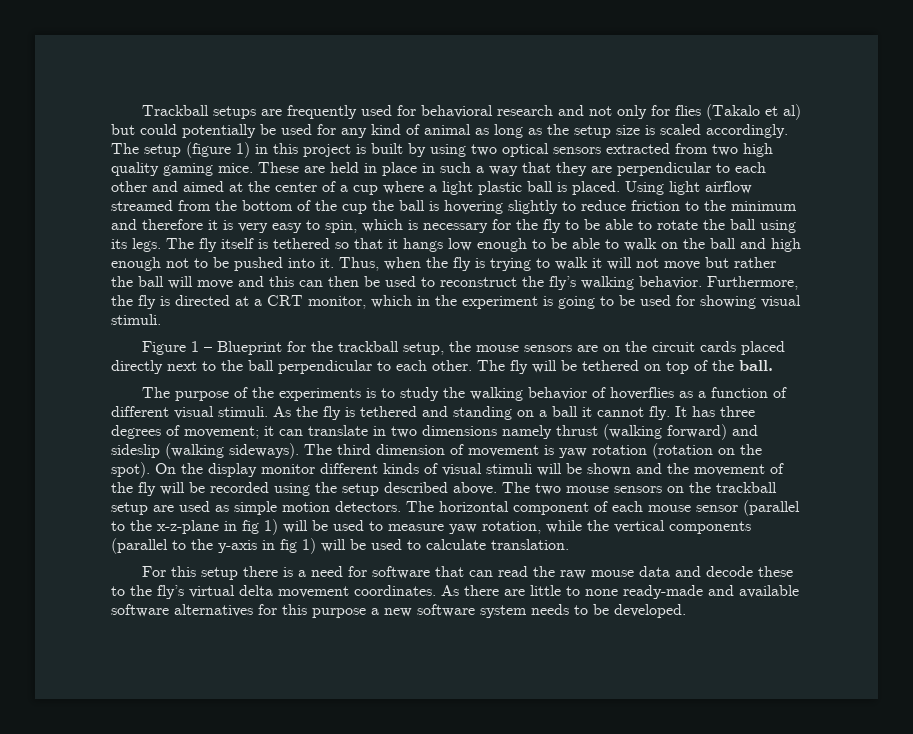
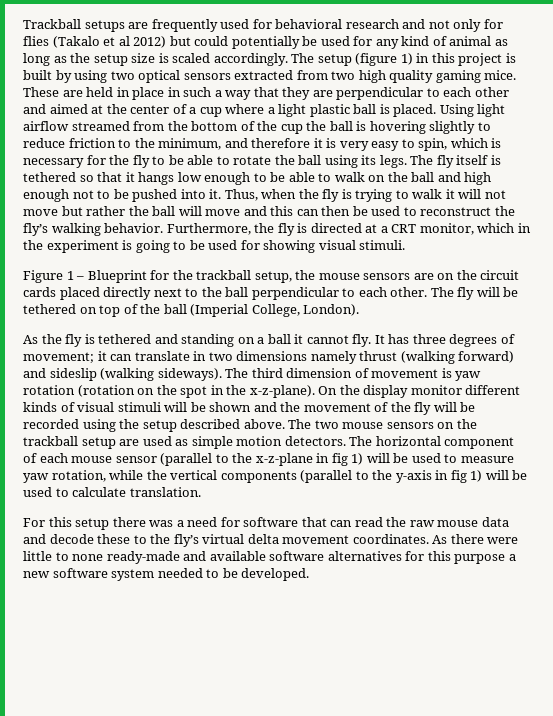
[782,104,801,120] al) -> [118,36,167,48] al 2012)
[731,201,797,211] minimum -> [158,138,222,150] minimum,
[739,360,773,371] [141,387,787,401] [111,406,268,419] ball. // The purpose of the experiments is to study the walking behavior of hoverflies as a function of different visual stimuli. -> [163,304,360,317] ball (Imperial College, London). //
[111,462,150,478] spot). -> [180,385,315,398] spot in the x-z-plane).
[282,567,293,577] is -> [149,520,174,527] was
[504,589,525,596] are -> [487,537,519,544] were
[531,604,569,615] needs -> [157,568,203,578] needed

